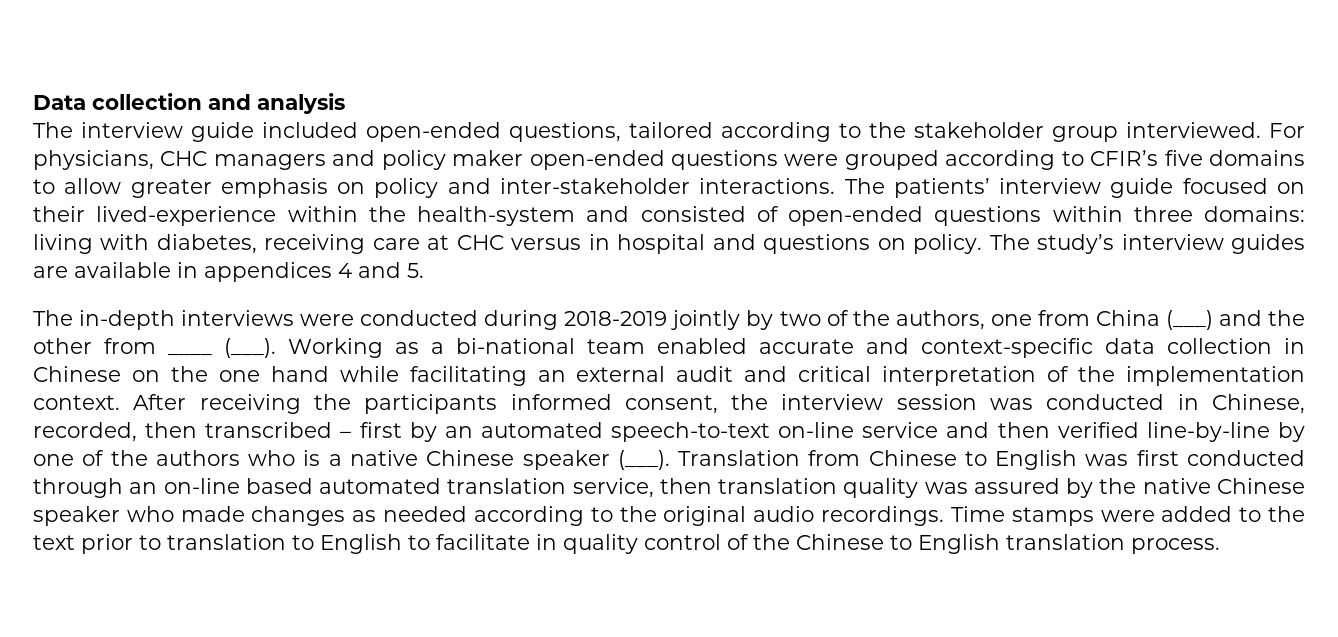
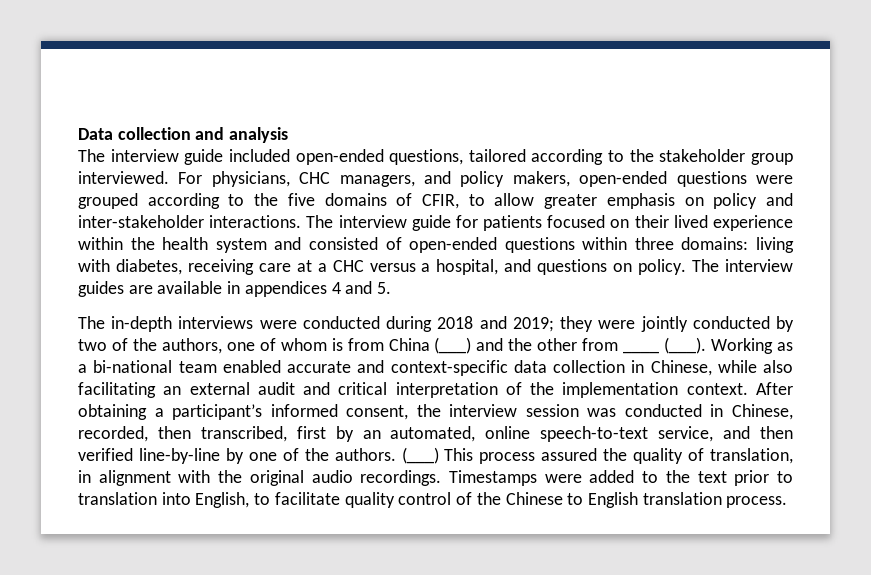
[213,154,326,170] managers -> [339,175,415,187] managers,
[452,150,524,166] maker -> [512,171,570,187] makers,
[1090,150,1159,166] CFIR’s -> [254,193,279,206] the
(1305, 158) none -> [396,193,460,209] of CFIR,
[893,178,1174,198] patients’ interview guide -> [338,215,543,231] interview guide for patients
[96,206,575,226] lived-experience within the health-system -> [673,215,793,231] [78,237,267,253] lived experience within the health system
(450, 242) none -> [317,263,327,272] a
[588,234,706,254] in hospital -> [421,259,499,275] a hospital,
[1037,234,1115,254] study’s -> (720, 265) none
[564,310,741,330] 2018-2019 jointly -> [437,316,770,332] 2018 and 2019; they were jointly conducted
(1032, 320) none -> [259,338,343,351] of whom is
[33,366,399,382] Chinese on the one hand while -> [650,360,793,376] Chinese, while also
[199,394,498,414] receiving the participants -> [78,404,263,420] obtaining a participant’s
[205,422,352,438] transcribed – -> [200,426,287,442] transcribed,
[480,422,939,442] automated speech-to-text on-line service -> [390,426,714,442] automated, online speech-to-text service,
[155,450,1306,470] [33,478,1305,498] [33,506,613,526] authors who is a native Chinese speaker (___). Translation from Chinese to English was first conducted through an on-line based automated translation service, then translation quality was assured by the native Chinese speaker who made changes as needed according to -> [334,447,794,464] [78,470,211,486] authors. (___) This process assured the quality of translation, in alignment with
[950,506,1094,526] Time stamps -> [449,470,537,486] Timestamps
[292,534,402,554] to English -> [161,492,250,508] into English,
[536,534,557,550] in -> (340, 498) none

